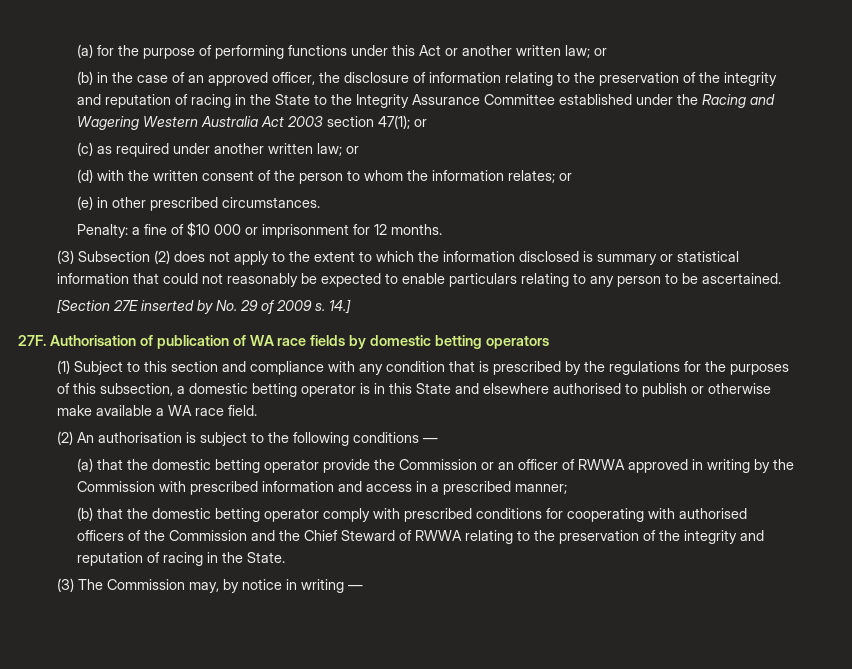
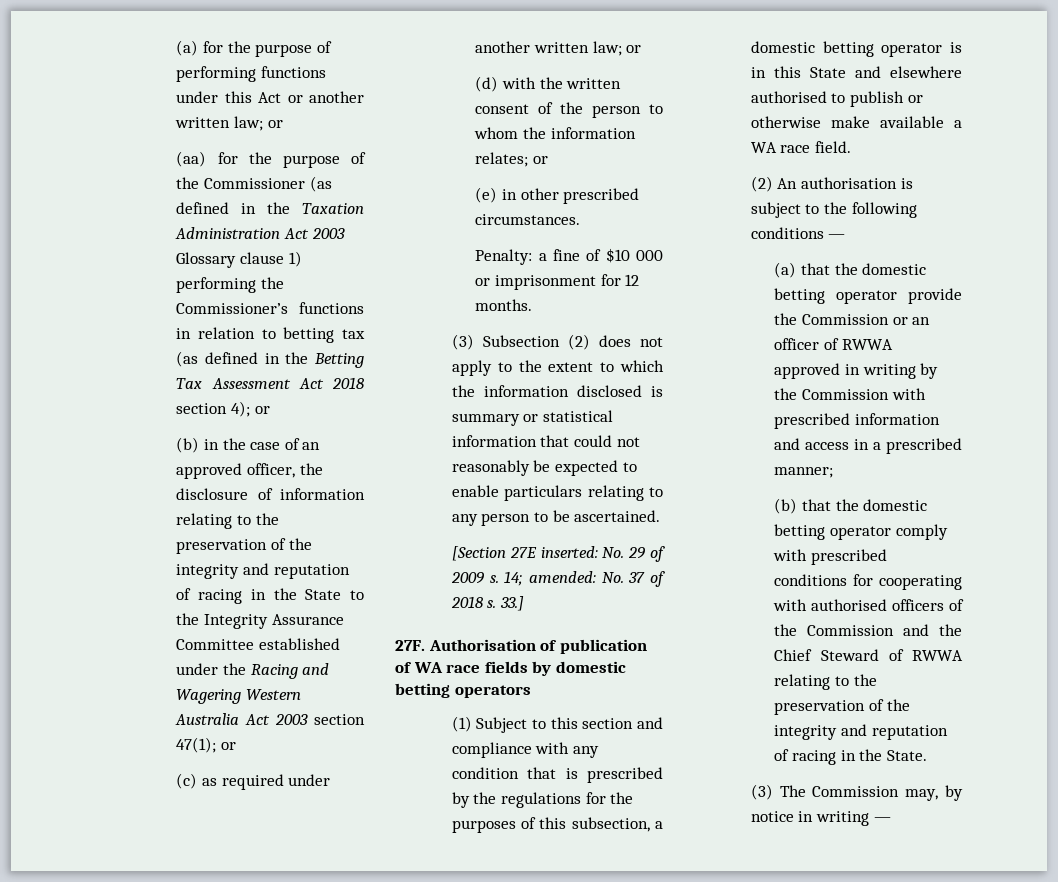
(608, 52) none -> [176,151,366,168] [176,176,332,192] [176,202,364,214] [175,227,345,239] [176,251,302,268] [176,277,284,293] [176,302,364,314] [176,327,365,343] [176,351,364,368] [176,377,364,389] [176,401,270,417] // (aa) for the purpose of the Commissioner (as defined in the Taxation Administration Act 2003 Glossary clause 1) performing the Commissioner’s functions in relation to betting tax (as defined in the Betting Tax Assessment Act 2018 section 4); or
[141,300,214,314] inserted by -> [540,546,598,558] inserted:
[329,299,352,314] 14.] -> [504,571,665,587] [450,596,525,611] 14; amended: No. 37 of 2018 s. 33.]

